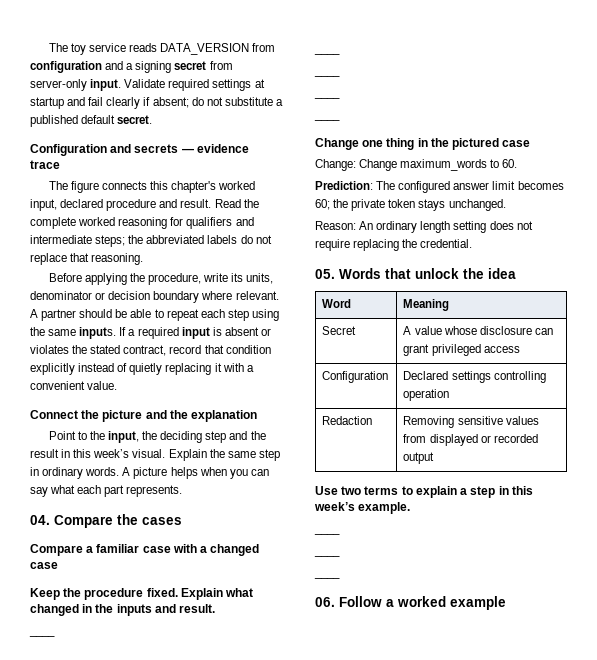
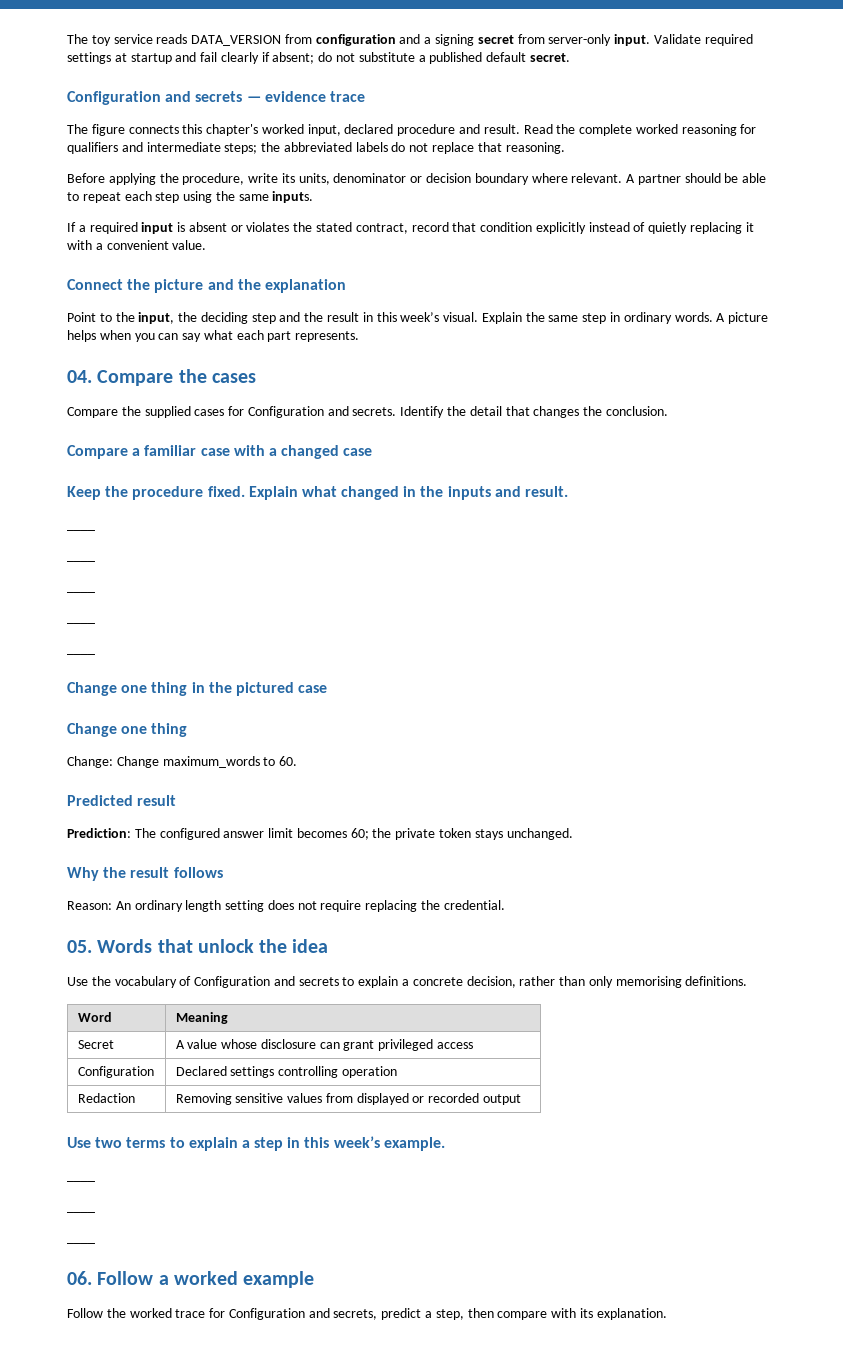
(117, 333) none -> (314, 197) //
(182, 521) none -> [67,406,668,418] // Compare the supplied cases for Configuration and secrets. Identify the detail that changes the conclusion.
(531, 143) none -> [67,723,188,737] // Change one thing
(518, 163) none -> [67,795,177,806] // Predicted result
(506, 205) none -> [67,867,223,881] // Why the result follows
(516, 273) none -> [67,976,748,988] // Use the vocabulary of Configuration and secrets to explain a concrete decision, rather than only memorising definitions.
(506, 603) none -> [67,1308,667,1320] // Follow the worked trace for Configuration and secrets, predict a step, then compare with its explanation.

